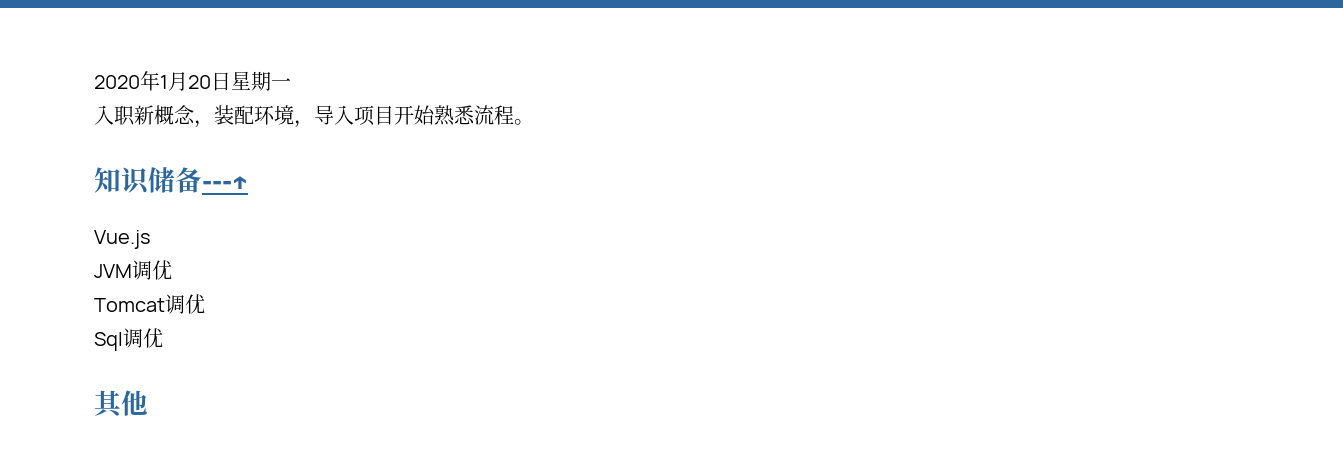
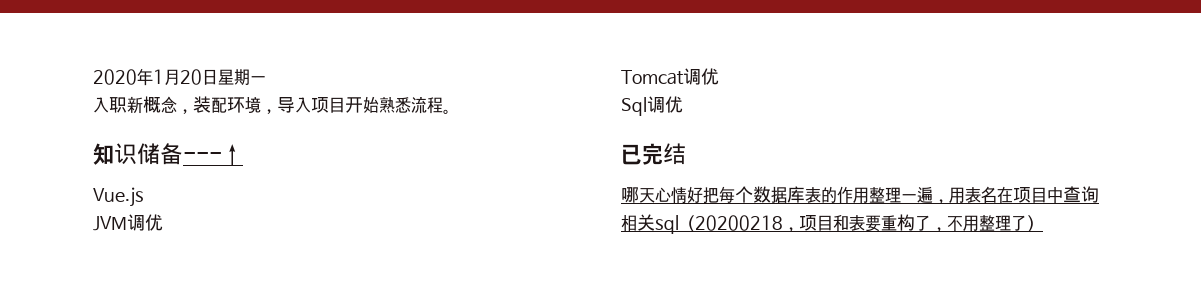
[94,390,148,418] 其他 -> [621,143,686,165] [621,186,1099,204] [621,214,1043,234] 已完结 // 哪天心情好把每个数据库表的作用整理一遍，用表名在项目中查询相关sql（20200218，项目和表要重构了，不用整理了）

